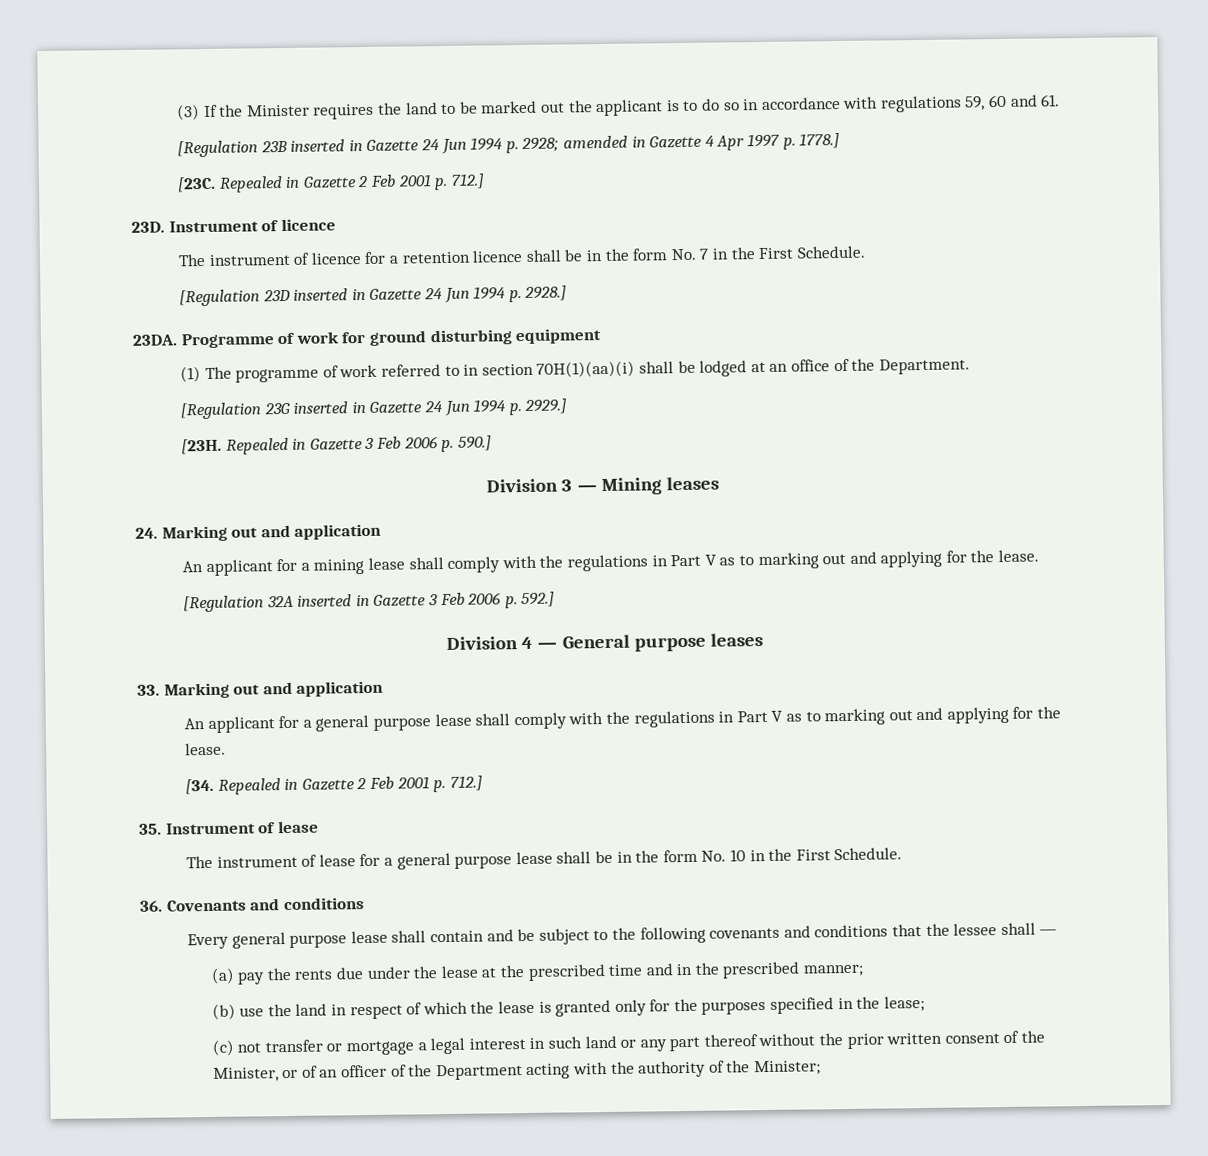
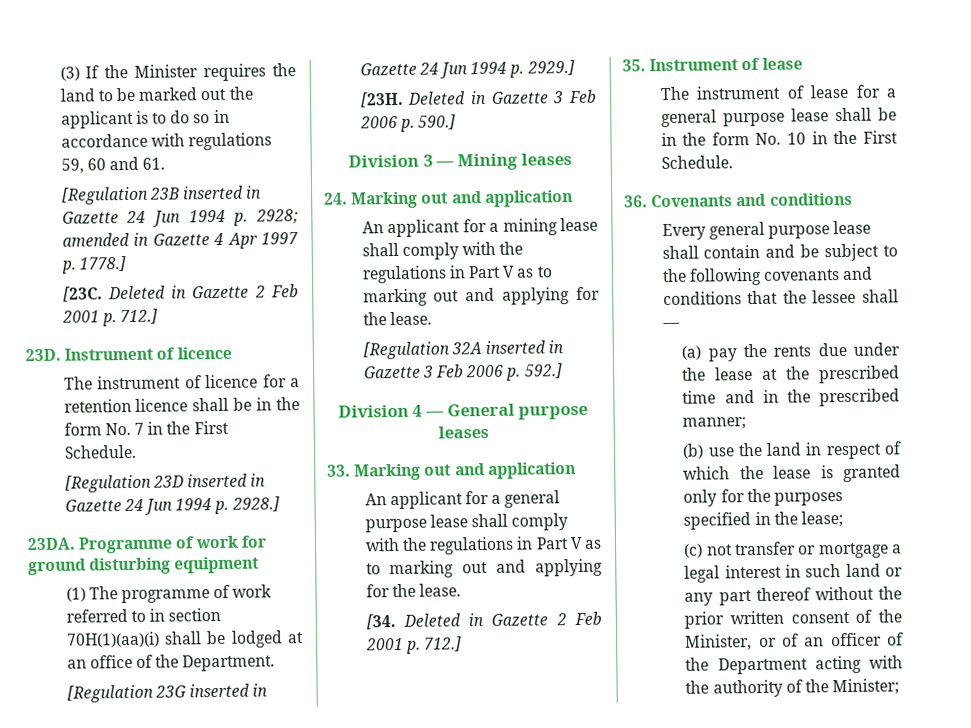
[218,176,283,193] Repealed -> [107,285,166,300] Deleted
[225,437,289,455] Repealed -> [407,91,467,105] Deleted
[217,778,281,795] Repealed -> [402,613,461,627] Deleted

